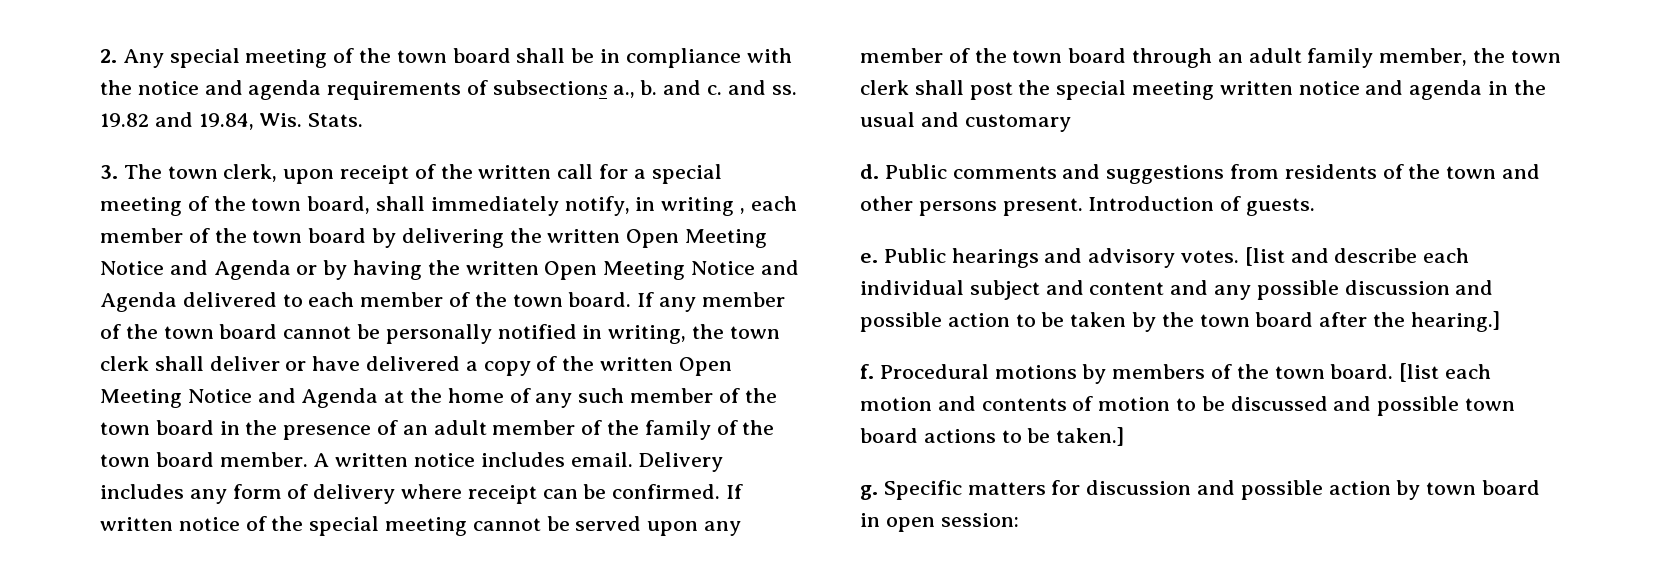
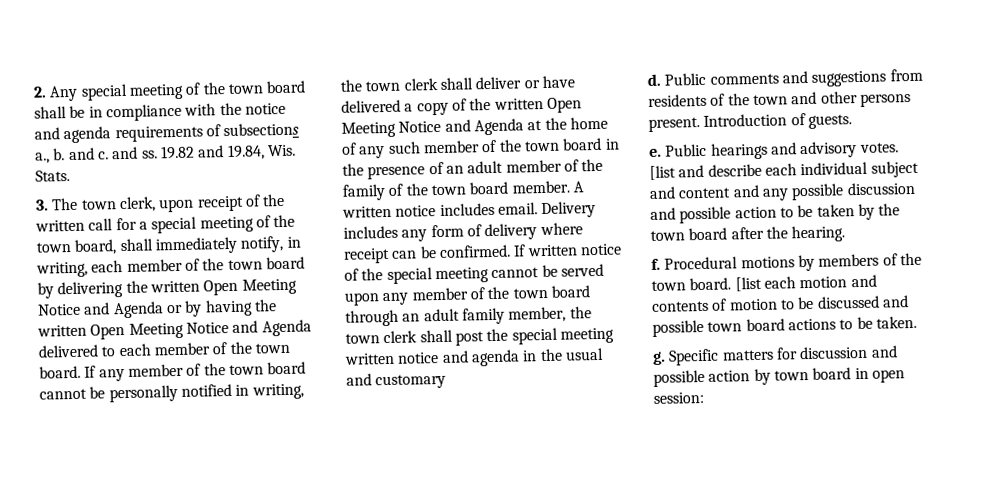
[661,197,746,216] writing , -> [36,261,88,278] writing,
[1410,311,1500,332] hearing.] -> [791,225,846,243] hearing.
[1056,427,1125,446] taken.] -> [875,315,917,329] taken.

